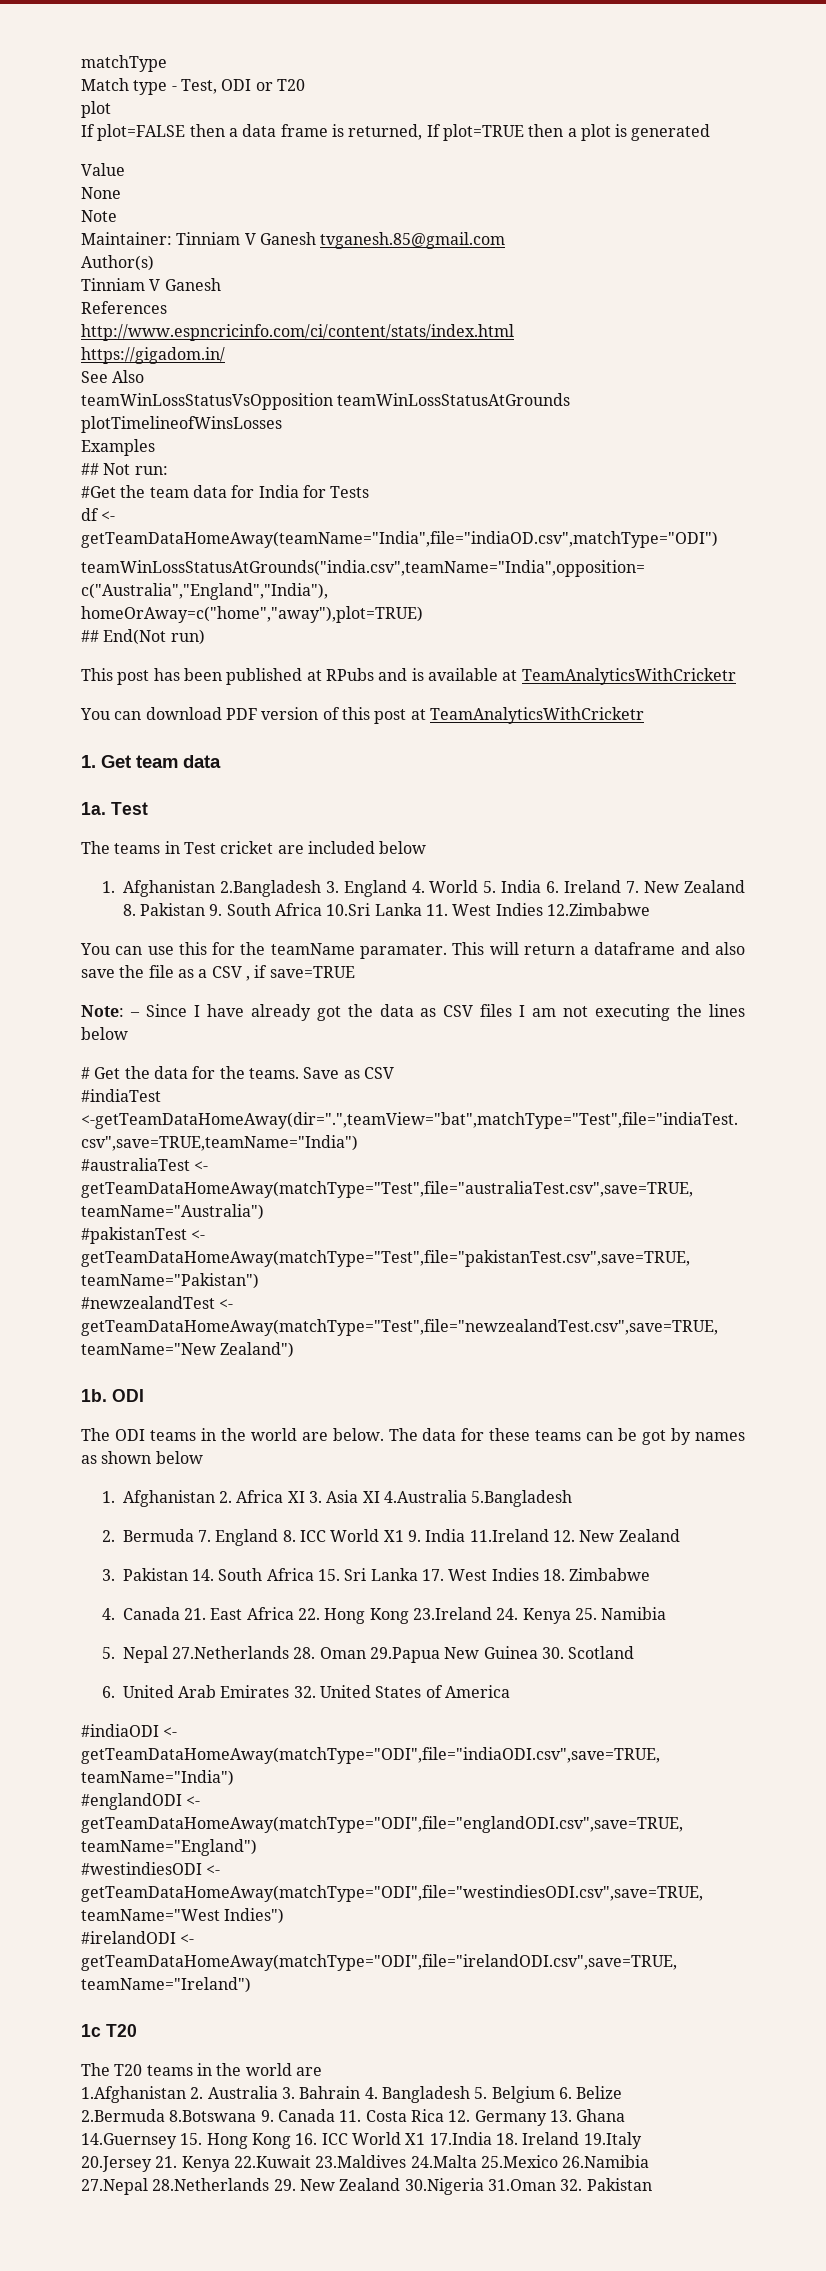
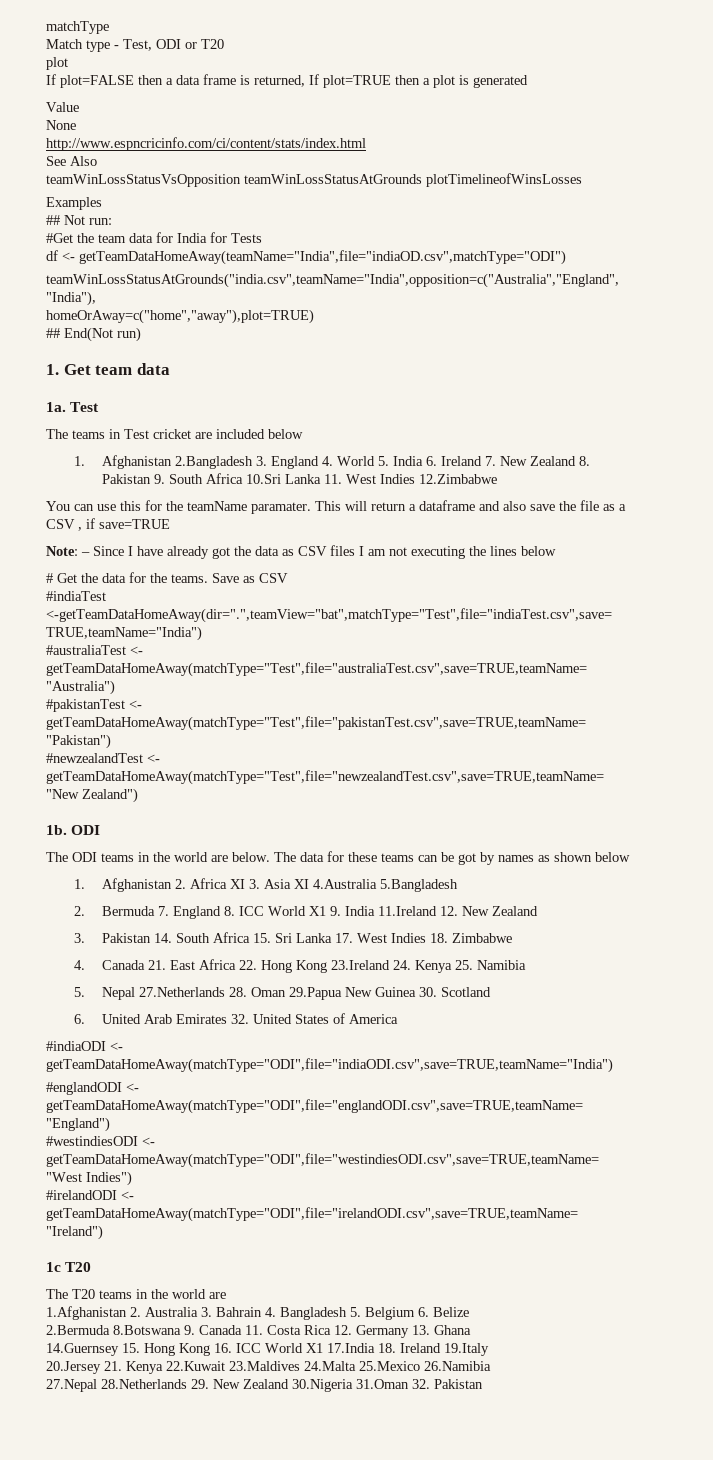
[81,210,117,222] [81,232,506,249] [81,255,154,271] [81,278,221,291] [81,301,167,314] // Note // Maintainer: Tinniam V Ganesh tvganesh.85@gmail.com // Author(s) // Tinniam V Ganesh // References -> (76, 125) none
[81,347,225,364] // https://gigadom.in/ -> (366, 144) none
[81,668,736,685] [80,707,644,724] // This post has been published at RPubs and is available at TeamAnalyticsWithCricketr // You can download PDF version of this post at TeamAnalyticsWithCricketr -> (141, 334) none

